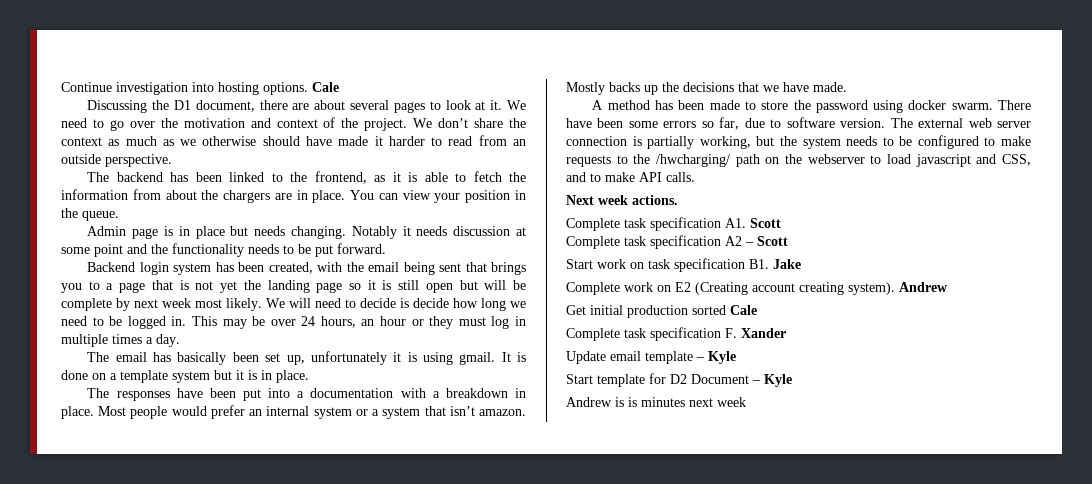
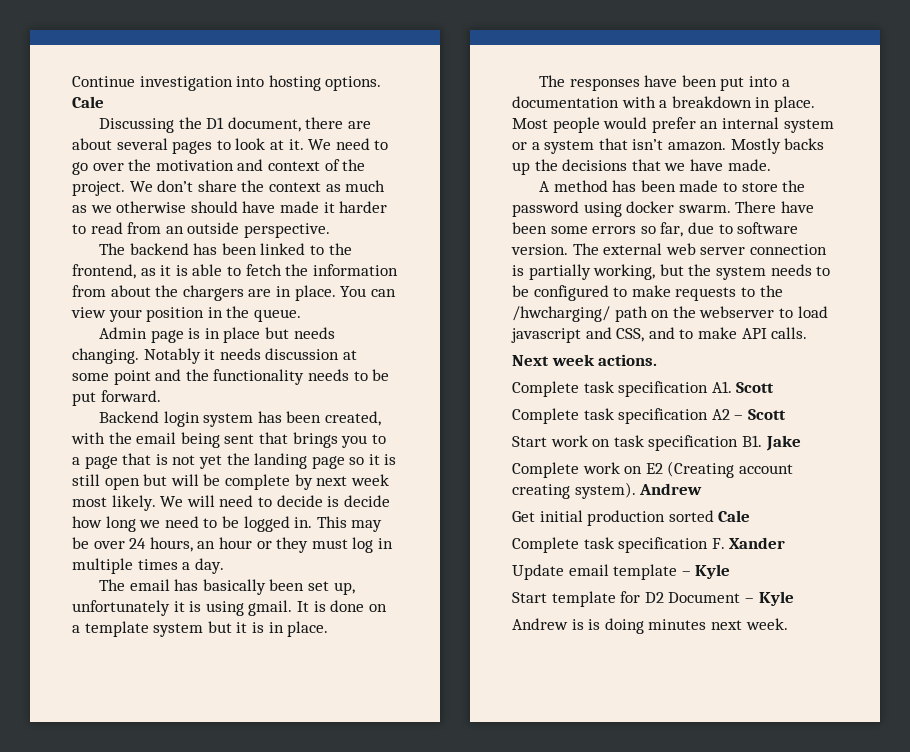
(637, 402) none -> [604,618,644,634] doing
[717,397,746,407] week -> [745,618,788,630] week.

